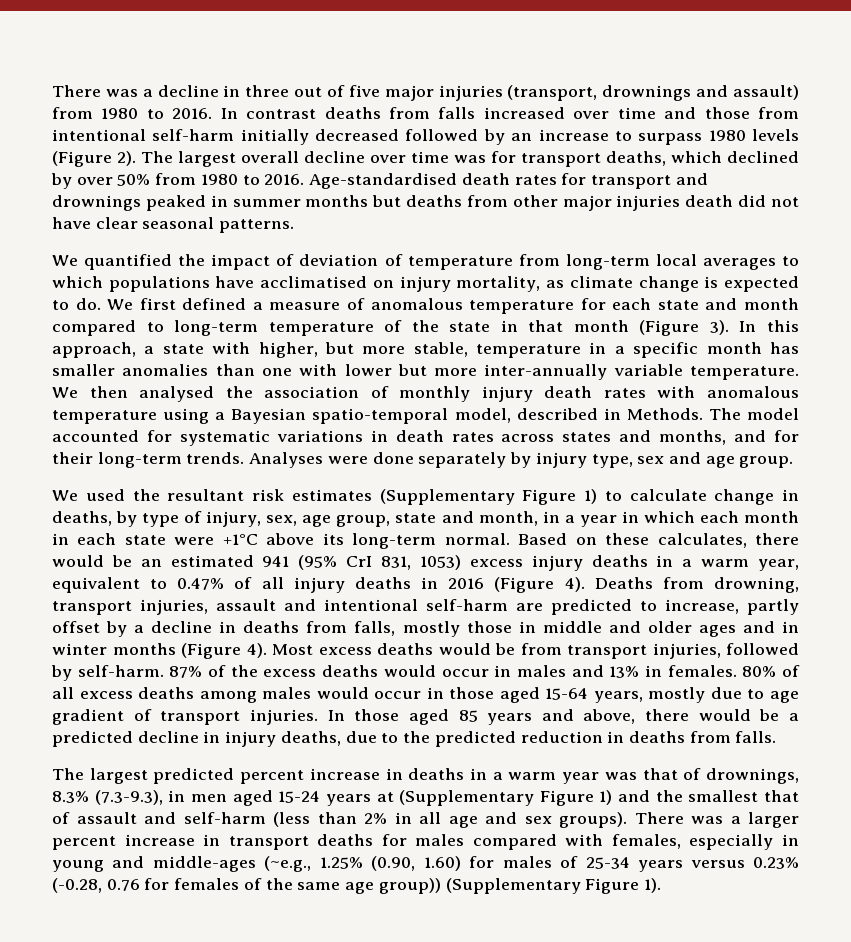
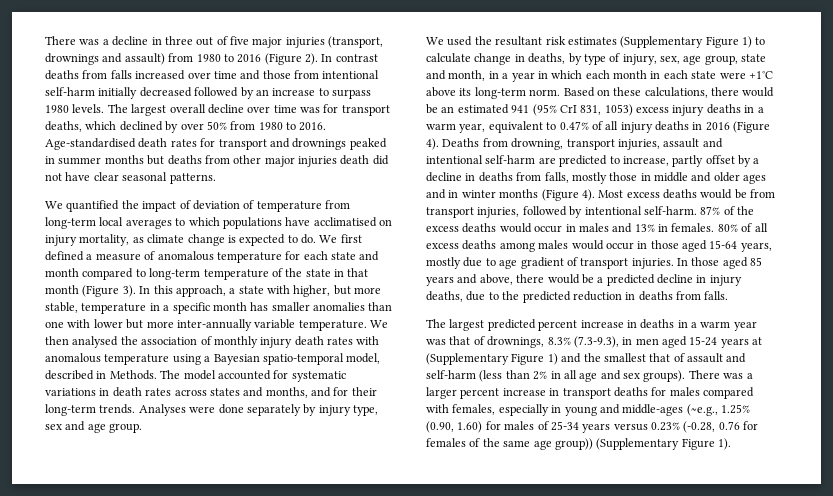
[172,108,213,119] 2016. -> [237,53,318,65] 2016 (Figure 2).
[752,129,800,141] [52,151,136,167] levels (Figure 2). -> [72,104,105,113] levels.
[444,533,510,545] normal. -> [529,89,561,96] norm.
[657,533,747,548] calculates, -> [644,87,708,98] calculations,
(72, 673) none -> [584,206,642,215] intentional

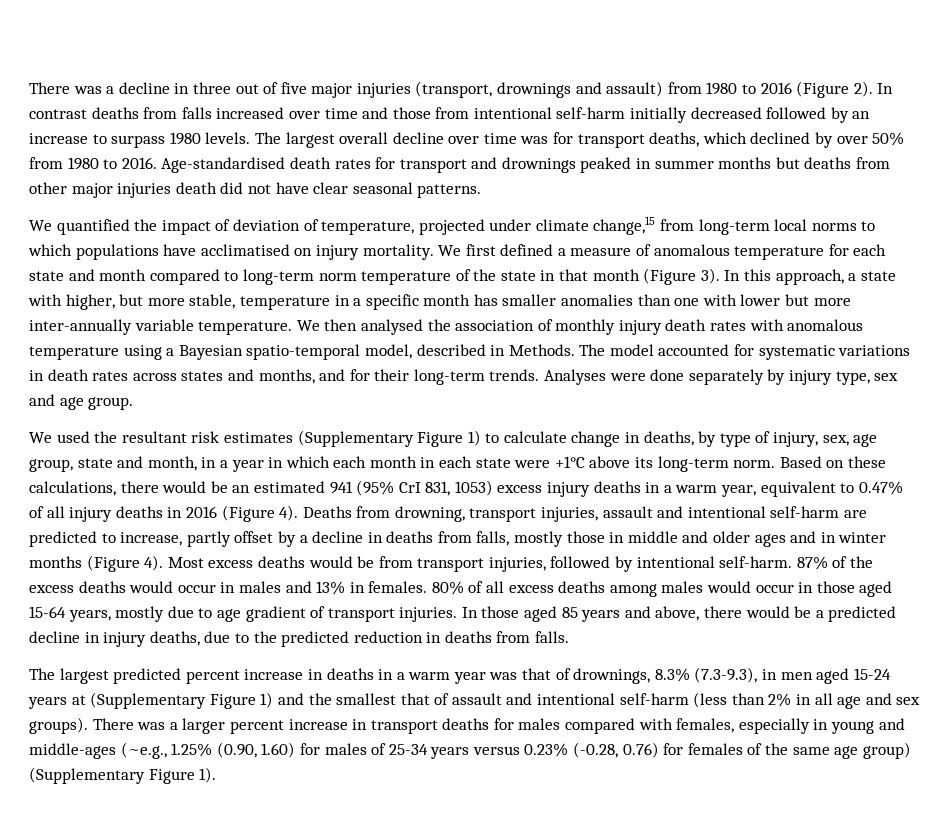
[256,201,322,212] temperature -> [321,216,656,235] temperature, projected under climate change,15
[125,219,172,229] averages -> [811,223,857,231] norms
[79,234,316,246] mortality, as climate change is expected to do. -> [362,244,434,260] mortality.
(201, 274) none -> [318,273,357,281] norm
(747, 358) none -> [537,693,616,705] intentional
[718,421,740,430] 0.76 -> [622,742,659,758] 0.76)
[554,438,593,450] group)) -> [862,742,911,759] group)

